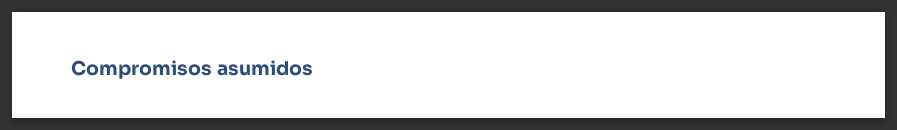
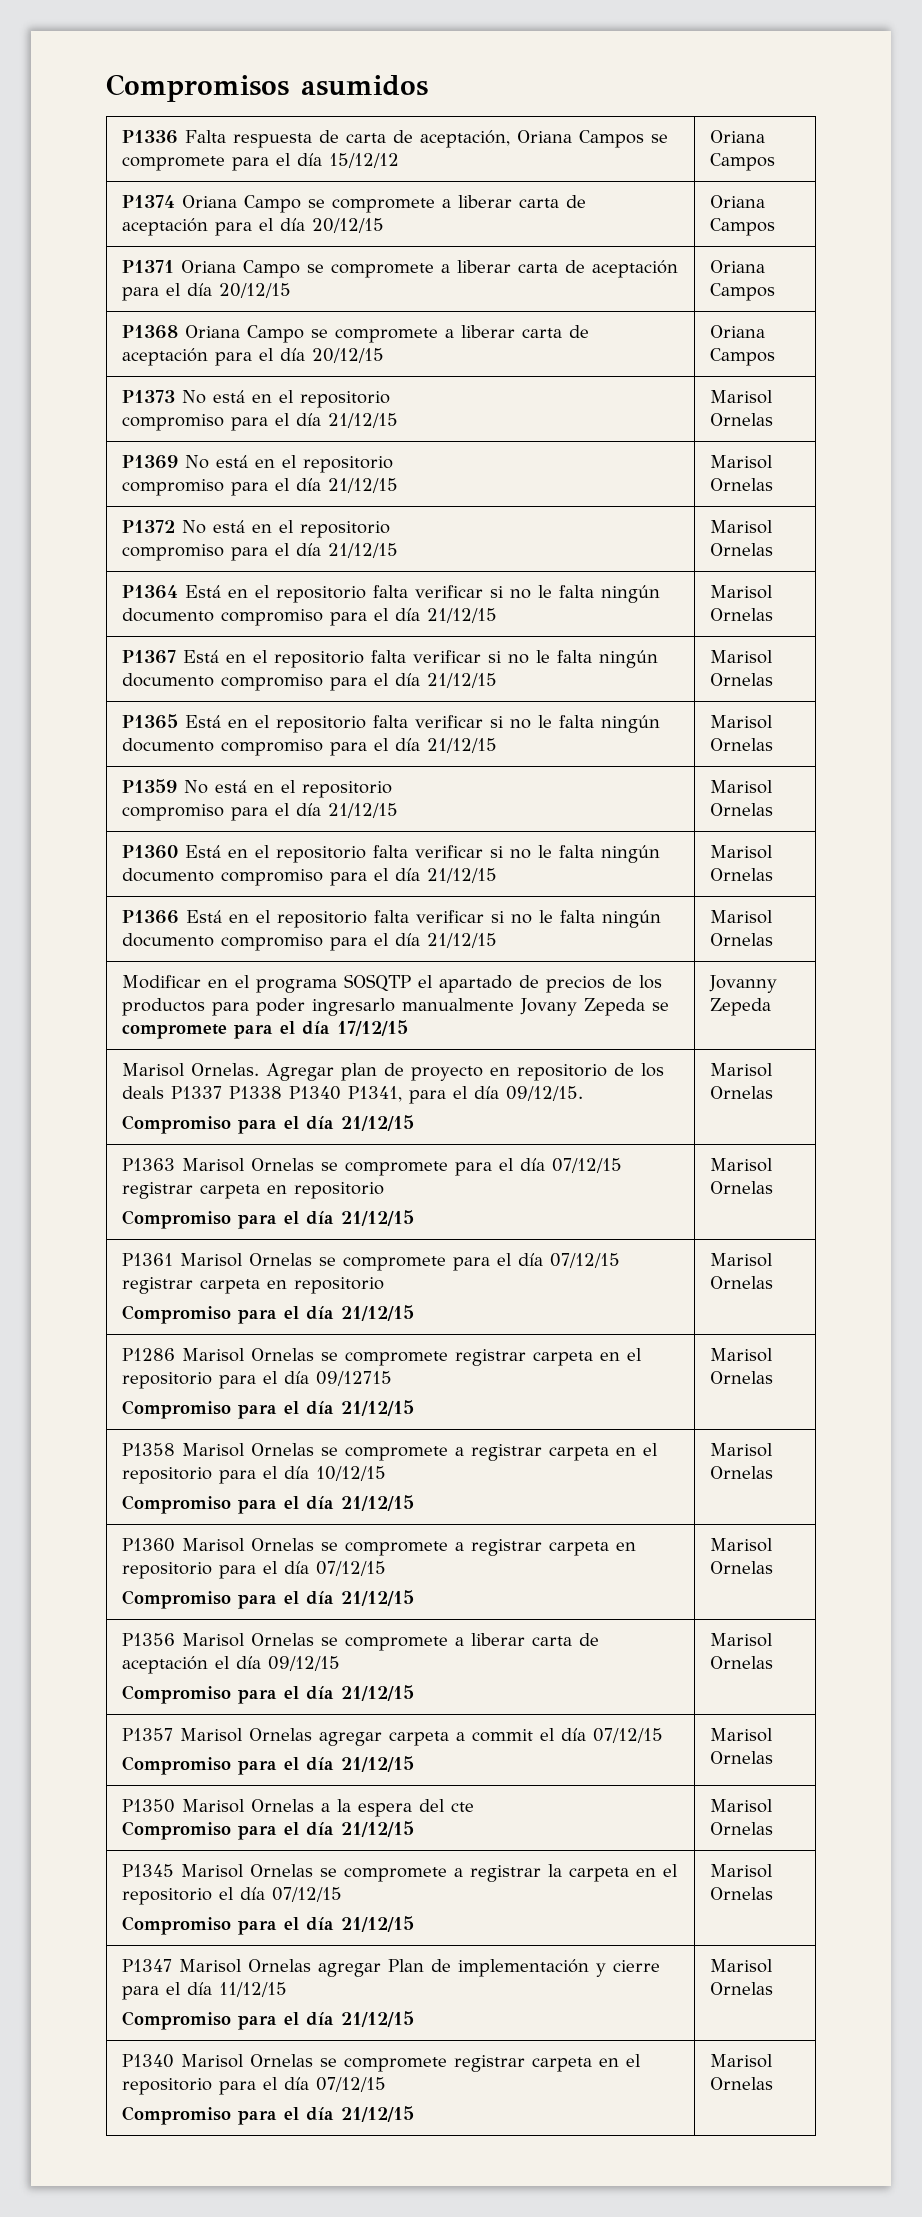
(314, 68) none -> [122,130,669,148] [122,153,400,171] [710,130,766,143] [710,153,776,171] [122,195,587,213] [122,218,385,236] [710,195,766,208] [710,218,776,236] [122,260,679,278] [122,283,292,301] [710,260,766,273] [710,283,776,301] [122,325,590,343] [122,348,385,366] [710,325,766,338] [710,348,776,366] [122,390,391,408] [122,413,399,431] [710,390,774,404] [710,413,774,426] [122,455,394,473] [122,478,399,496] [710,455,774,469] [710,478,774,491] [122,520,391,538] [122,543,399,561] [710,520,774,534] [710,543,774,556] [122,585,661,603] [122,608,498,626] [710,585,774,599] [710,608,774,621] [122,650,659,668] [122,673,498,691] [710,650,774,664] [710,673,774,686] [122,714,661,733] [122,738,498,756] [710,715,774,729] [710,738,774,751] [122,779,393,798] [122,803,399,821] [710,780,774,794] [710,803,774,816] [122,845,661,863] [122,868,498,886] [710,845,774,859] [710,868,774,881] [122,910,662,928] [122,933,498,951] [710,910,774,924] [710,933,774,946] [122,974,663,993] [122,998,670,1016] [122,1020,409,1039] [709,975,778,993] [710,998,772,1016] [122,1063,665,1081] [122,1086,584,1104] [122,1115,415,1134] [710,1063,774,1077] [710,1086,774,1099] [122,1158,623,1176] [122,1182,385,1199] [122,1210,415,1229] [710,1158,774,1172] [710,1181,774,1194] [122,1253,621,1271] [122,1277,385,1294] [122,1305,415,1324] [710,1253,774,1267] [710,1276,774,1289] [122,1348,643,1366] [122,1371,393,1389] [122,1400,415,1419] [710,1348,774,1362] [710,1371,774,1384] [122,1443,659,1461] [122,1466,387,1484] [122,1495,415,1514] [710,1443,774,1457] [710,1466,774,1479] [122,1538,637,1556] [122,1561,387,1579] [122,1590,415,1609] [710,1538,774,1552] [710,1561,774,1574] [122,1633,600,1651] [122,1656,341,1674] [122,1685,415,1704] [710,1633,774,1647] [710,1656,774,1669] [122,1728,664,1746] [122,1756,415,1775] [710,1728,774,1742] [710,1751,774,1764] [122,1799,475,1817] [122,1821,415,1840] [710,1799,774,1813] [710,1822,774,1835] [122,1864,679,1882] [122,1887,343,1905] [122,1916,415,1935] [710,1864,774,1878] [710,1887,774,1900] [122,1959,661,1977] [122,1982,288,2000] [122,2011,415,2030] [710,1959,774,1973] [710,1982,774,1995] [122,2054,642,2072] [122,2077,387,2095] [122,2106,415,2125] [710,2054,774,2068] [710,2077,774,2090] // P1336 Falta respuesta de carta de aceptación, Oriana Campos se compromete para el día 15/12/12 | Oriana Campos // P1374 Oriana Campo se compromete a liberar carta de aceptación para el día 20/12/15 | Oriana Campos // P1371 Oriana Campo se compromete a liberar carta de aceptación para el día 20/12/15 | Oriana Campos // P1368 Oriana Campo se compromete a liberar carta de aceptación para el día 20/12/15 | Oriana Campos // P1373 No está en el repositorio // compromiso para el día 21/12/15 | Marisol Ornelas // P1369 No está en el repositorio // compromiso para el día 21/12/15 | Marisol Ornelas // P1372 No está en el repositorio // compromiso para el día 21/12/15 | Marisol Ornelas // P1364 Está en el repositorio falta verificar si no le falta ningún documento compromiso para el día 21/12/15 | Marisol Ornelas // P1367 Está en el repositorio falta verificar si no le falta ningún documento compromiso para el día 21/12/15 | Marisol Ornelas // P1365 Está en el repositorio falta verificar si no le falta ningún documento compromiso para el día 21/12/15 | Marisol Ornelas // P1359 No está en el repositorio // compromiso para el día 21/12/15 | Marisol Ornelas // P1360 Está en el repositorio falta verificar si no le falta ningún documento compromiso para el día 21/12/15 | Marisol Ornelas // P1366 Está en el repositorio falta verificar si no le falta ningún documento compromiso para el día 21/12/15 | Marisol Ornelas // Modificar en el programa SOSQTP el apartado de precios de los productos para poder ingresarlo manualmente Jovany Zepeda se compromete para el día 17/12/15 | Jovanny Zepeda // Marisol Ornelas. Agregar plan de proyecto en repositorio de los deals P1337 P1338 P1340 P1341, para el día 09/12/15. // Compromiso para el día 21/12/15 | Marisol Ornelas // P1363 Marisol Ornelas se compromete para el día 07/12/15 registrar carpeta en repositorio // Compromiso para el día 21/12/15 | Marisol Ornelas // P1361 Marisol Ornelas se compromete para el día 07/12/15 registrar carpeta en repositorio // Compromiso para el día 21/12/15 | Marisol Ornelas // P1286 Marisol Ornelas se compromete registrar carpeta en el repositorio para el día 09/12715 // Compromiso para el día 21/12/15 | Marisol Ornelas // P1358 Marisol Ornelas se compromete a registrar carpeta en el repositorio para el día 10/12/15 // Compromiso para el día 21/12/15 | Marisol Ornelas // P1360 Marisol Ornelas se compromete a registrar carpeta en repositorio para el día 07/12/15 // Compromiso para el día 21/12/15 | Marisol Ornelas // P1356 Marisol Ornelas se compromete a liberar carta de aceptación el día 09/12/15 // Compromiso para el día 21/12/15 | Marisol Ornelas // P1357 Marisol Ornelas agregar carpeta a commit el día 07/12/15 // Compromiso para el día 21/12/15 | Marisol Ornelas // P1350 Marisol Ornelas a la espera del cte // Compromiso para el día 21/12/15 | Marisol Ornelas // P1345 Marisol Ornelas se compromete a registrar la carpeta en el repositorio el día 07/12/15 // Compromiso para el día 21/12/15 | Marisol Ornelas // P1347 Marisol Ornelas agregar Plan de implementación y cierre para el día 11/12/15 // Compromiso para el día 21/12/15 | Marisol Ornelas // P1340 Marisol Ornelas se compromete registrar carpeta en el repositorio para el día 07/12/15 // Compromiso para el día 21/12/15 | Marisol Ornelas

